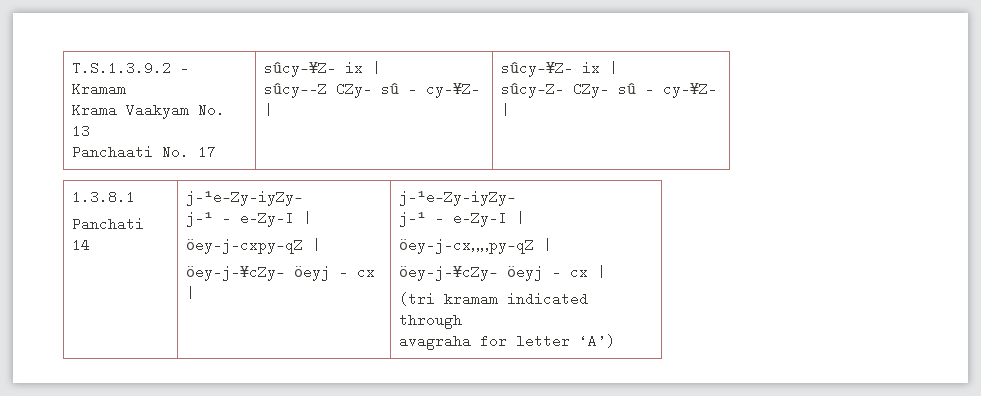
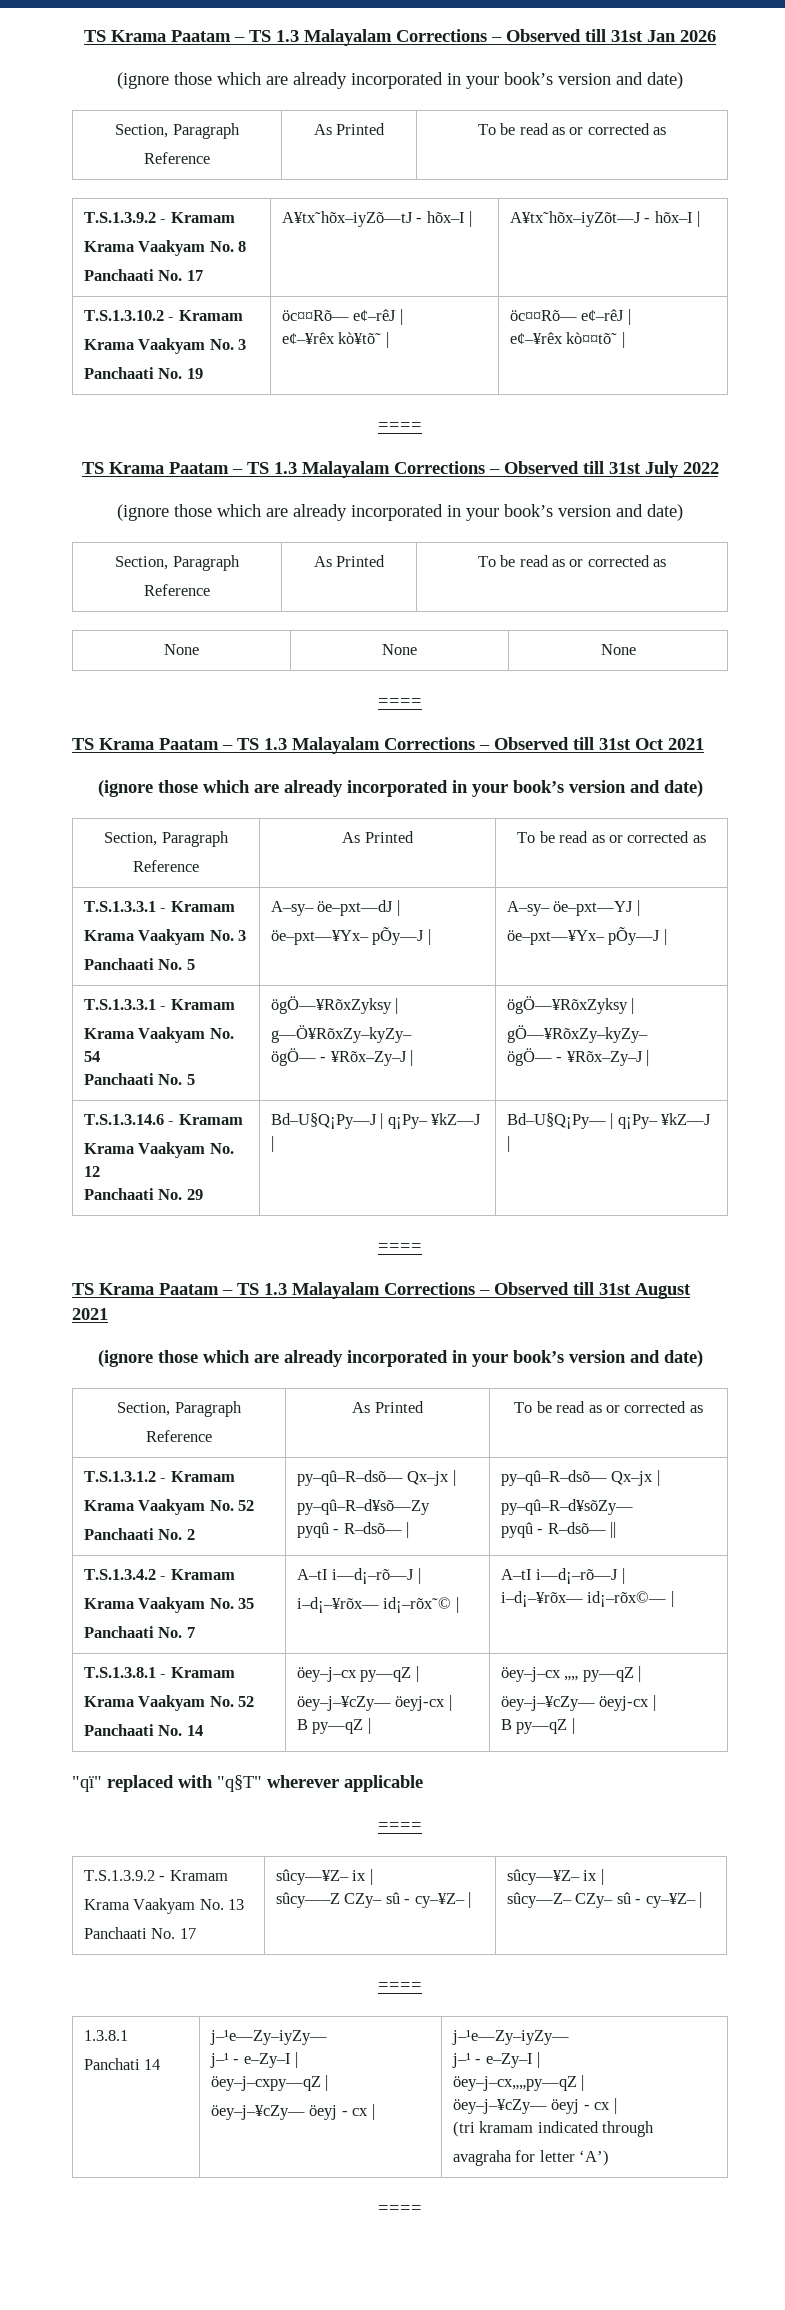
(72, 68) none -> [84,29,716,46] [117,72,683,89] [115,123,240,139] [144,152,210,164] [313,123,386,135] [477,123,667,135] [83,212,235,223] [83,240,247,256] [83,269,203,281] [281,211,473,227] [509,211,701,227] [83,310,243,321] [83,338,247,354] [83,367,203,379] [281,309,403,325] [281,332,389,348] [509,309,631,325] [509,332,625,348] [378,422,422,431] [81,461,719,478] [117,504,683,521] [115,555,240,571] [144,584,210,596] [313,555,386,567] [477,555,667,567] [164,644,199,655] [382,644,417,655] [600,644,636,655] [378,698,422,707] [72,737,704,754] [97,780,703,797] [104,831,229,847] [133,860,199,872] [342,831,414,843] [517,831,706,843] [83,901,235,912] [83,929,247,945] [83,958,195,970] [270,900,400,916] [270,927,431,945] [506,900,640,916] [506,927,667,945] [83,999,235,1010] [83,1027,234,1043] [83,1051,100,1062] [83,1073,195,1085] [270,996,399,1014] [270,1025,412,1043] [270,1048,414,1066] [506,996,635,1014] [506,1025,648,1043] [506,1048,650,1066] [83,1114,243,1125] [83,1142,234,1158] [83,1166,100,1177] [83,1188,203,1200] [270,1113,482,1129] [270,1136,274,1152] [506,1113,712,1129] [506,1136,510,1152] [378,1243,422,1252] [72,1282,691,1299] [72,1308,108,1320] [97,1350,703,1367] [117,1401,242,1417] [146,1430,212,1442] [352,1401,424,1413] [514,1401,703,1413] [83,1471,235,1482] [83,1499,255,1515] [83,1528,195,1540] [296,1470,456,1486] [296,1499,430,1515] [296,1522,410,1538] [500,1470,660,1486] [500,1499,633,1515] [500,1522,617,1538] [83,1569,235,1580] [83,1597,255,1613] [83,1626,195,1638] [296,1568,421,1584] [296,1597,459,1613] [500,1568,625,1584] [500,1591,674,1607] [83,1667,235,1678] [83,1695,255,1711] [83,1724,203,1736] [296,1666,419,1682] [296,1695,452,1711] [296,1718,371,1734] [500,1666,642,1682] [500,1695,656,1711] [500,1718,575,1734] [72,1775,423,1792] [378,1822,422,1831] TS Krama Paatam – TS 1.3 Malayalam Corrections – Observed till 31st Jan 2026 // (ignore those which are already incorporated in your book’s version and date) // Section, Paragraph // Reference | As Printed | To be read as or corrected as // T.S.1.3.9.2 - Kramam // Krama Vaakyam No. 8 // Panchaati No. 17 | A¥tx˜hõx–iyZõ—tJ - hõx–I | | A¥tx˜hõx–iyZõt—J - hõx–I | // T.S.1.3.10.2 - Kramam // Krama Vaakyam No. 3 // Panchaati No. 19 | öc¤¤Rõ— e¢–rêJ | // e¢–¥rêx kò¥tõ˜ | | öc¤¤Rõ— e¢–rêJ | // e¢–¥rêx kò¤¤tõ˜ | // ==== // TS Krama Paatam – TS 1.3 Malayalam Corrections – Observed till 31st July 2022 // (ignore those which are already incorporated in your book’s version and date) // Section, Paragraph // Reference | As Printed | To be read as or corrected as // None | None | None // ==== // TS Krama Paatam – TS 1.3 Malayalam Corrections – Observed till 31st Oct 2021 // (ignore those which are already incorporated in your book’s version and date) // Section, Paragraph // Reference | As Printed | To be read as or corrected as // T.S.1.3.3.1 - Kramam // Krama Vaakyam No. 3 // Panchaati No. 5 | A–sy– öe–pxt—dJ | // öe–pxt—¥Yx– pÕy—J | | A–sy– öe–pxt—YJ | // öe–pxt—¥Yx– pÕy—J | // T.S.1.3.3.1 - Kramam // Krama Vaakyam No. 54 // Panchaati No. 5 | ögÖ—¥RõxZyksy | // g—Ö¥RõxZy–kyZy– // ögÖ— - ¥Rõx–Zy–J | | ögÖ—¥RõxZyksy | // gÖ—¥RõxZy–kyZy– // ögÖ— - ¥Rõx–Zy–J | // T.S.1.3.14.6 - Kramam // Krama Vaakyam No. 12 // Panchaati No. 29 | Bd–U§Q¡Py—J | q¡Py– ¥kZ—J | | Bd–U§Q¡Py— | q¡Py– ¥kZ—J | // ==== // TS Krama Paatam – TS 1.3 Malayalam Corrections – Observed till 31st August 2021 // (ignore those which are already incorporated in your book’s version and date) // Section, Paragraph // Reference | As Printed | To be read as or corrected as // T.S.1.3.1.2 - Kramam // Krama Vaakyam No. 52 // Panchaati No. 2 | py–qû–R–dsõ— Qx–jx | // py–qû–R–d¥sõ—Zy // pyqû - R–dsõ— | | py–qû–R–dsõ— Qx–jx | // py–qû–R–d¥sõZy— // pyqû - R–dsõ— || // T.S.1.3.4.2 - Kramam // Krama Vaakyam No. 35 // Panchaati No. 7 | A–tI i—d¡–rõ—J | // i–d¡–¥rõx— id¡–rõx˜© | | A–tI i—d¡–rõ—J | // i–d¡–¥rõx— id¡–rõx©— | // T.S.1.3.8.1 - Kramam // Krama Vaakyam No. 52 // Panchaati No. 14 | öey–j–cx py—qZ | // öey–j–¥cZy— öeyj-cx | // B py—qZ | | öey–j–cx „„ py—qZ | // öey–j–¥cZy— öeyj-cx | // B py—qZ | // "qï" replaced with "q§T" wherever applicable // ==== //
(511, 109) none -> [378,1982,422,1991] // ====
(616, 341) none -> [378,2205,422,2214] // ====

